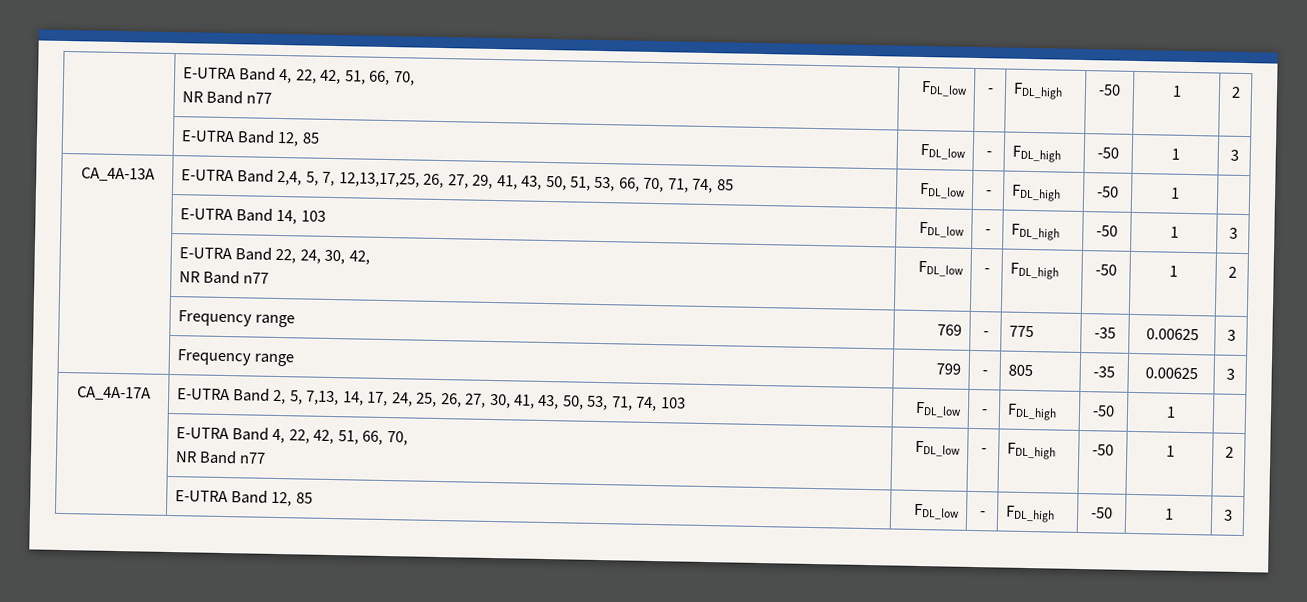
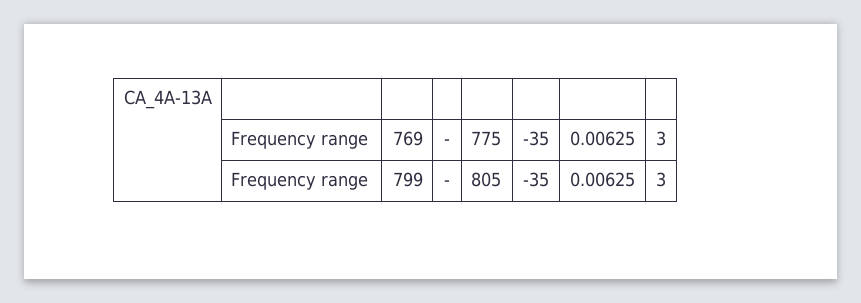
[182,67,415,86] [181,90,273,105] [921,80,968,97] [986,88,994,94] [1012,82,1063,100] [1098,84,1121,96] [1171,85,1182,97] [1230,86,1241,98] [180,130,320,147] [920,143,966,160] [985,151,992,157] [1011,145,1061,163] [1097,147,1119,159] [1170,148,1180,160] [1229,149,1239,161] [80,167,155,182] [180,169,734,194] [919,182,966,199] [985,190,992,196] [1010,184,1061,202] [1097,186,1119,198] [1170,187,1180,199] [179,208,326,225] [919,221,965,238] [984,229,991,235] [1010,223,1060,241] [1096,225,1118,237] [1169,226,1179,238] [1228,227,1238,239] [178,247,370,265] [178,270,270,285] [918,260,964,277] [983,268,990,274] [1009,262,1059,280] [1095,264,1117,276] [1168,265,1178,277] [1227,266,1237,278] | E-UTRA Band 4, 22, 42, 51, 66, 70, // NR Band n77 | FDL_low | - | FDL_high | -50 | 1 | 2 // | E-UTRA Band 12, 85 | FDL_low | - | FDL_high | -50 | 1 | 3 // CA_4A-13A | E-UTRA Band 2,4, 5, 7, 12,13,17,25, 26, 27, 29, 41, 43, 50, 51, 53, 66, 70, 71, 74, 85 | FDL_low | - | FDL_high | -50 | 1 | // | E-UTRA Band 14, 103 | FDL_low | - | FDL_high | -50 | 1 | 3 // | E-UTRA Band 22, 24, 30, 42, // NR Band n77 | FDL_low | - | FDL_high | -50 | 1 | 2 -> [123,90,212,109] CA_4A-13A | | | | | | |
[76,386,151,401] [176,388,686,412] [915,401,962,418] [980,409,988,415] [1006,403,1057,421] [1092,405,1115,417] [1165,406,1176,418] [175,427,408,446] [174,450,267,465] [915,440,961,457] [980,448,987,454] [1006,442,1056,460] [1092,444,1114,456] [1165,445,1175,457] [1224,446,1234,458] [174,490,313,507] [913,503,960,520] [979,511,986,517] [1004,505,1055,523] [1091,507,1113,519] [1164,508,1174,520] [1222,509,1233,521] // CA_4A-17A | E-UTRA Band 2, 5, 7,13, 14, 17, 24, 25, 26, 27, 30, 41, 43, 50, 53, 71, 74, 103 | FDL_low | - | FDL_high | -50 | 1 | // | E-UTRA Band 4, 22, 42, 51, 66, 70, // NR Band n77 | FDL_low | - | FDL_high | -50 | 1 | 2 // | E-UTRA Band 12, 85 | FDL_low | - | FDL_high | -50 | 1 | 3 -> (666, 179) none

